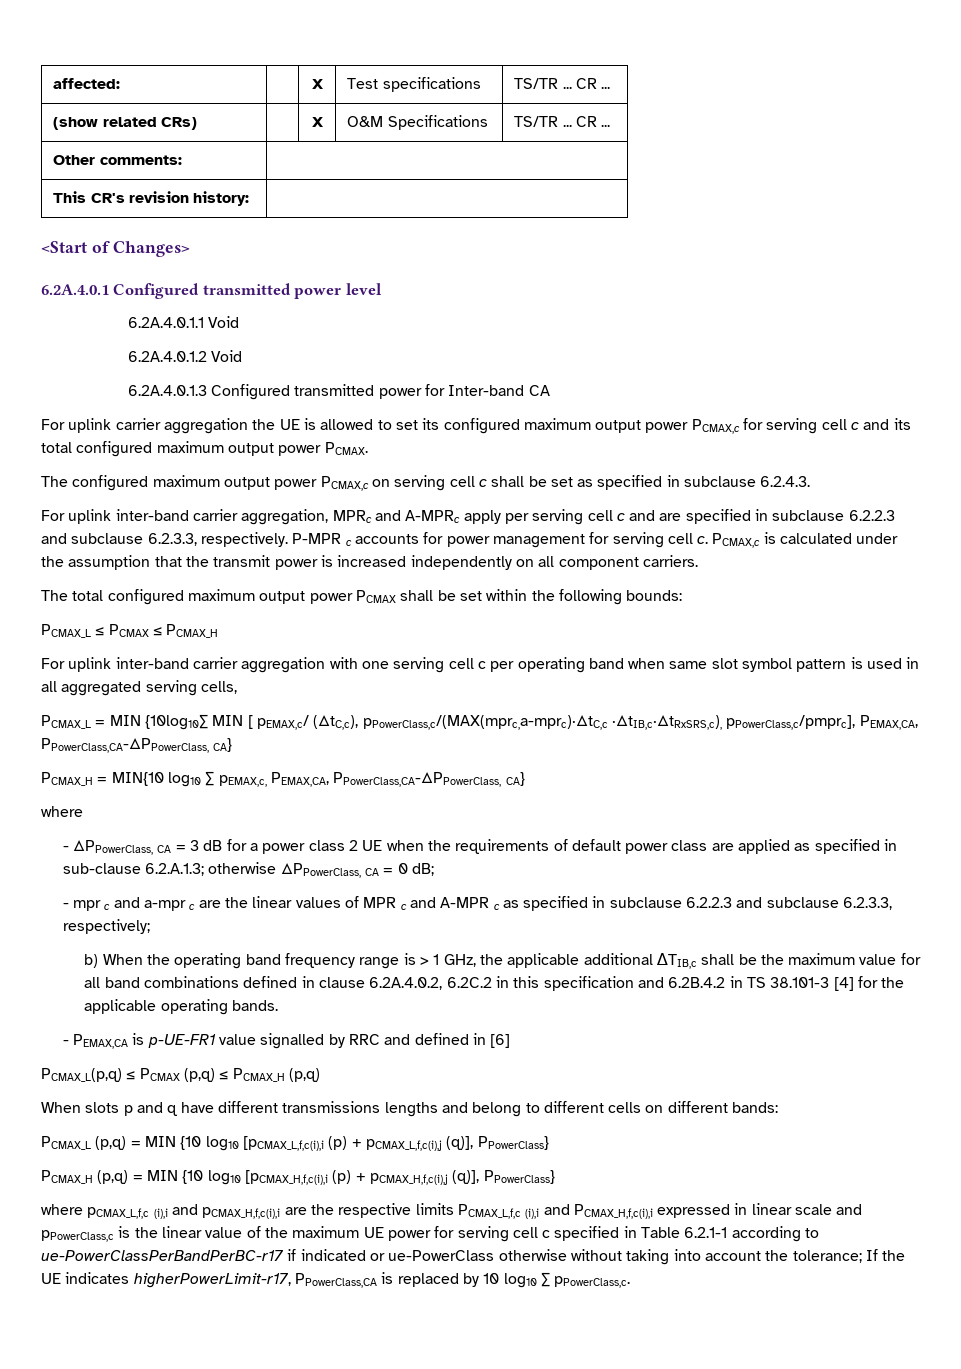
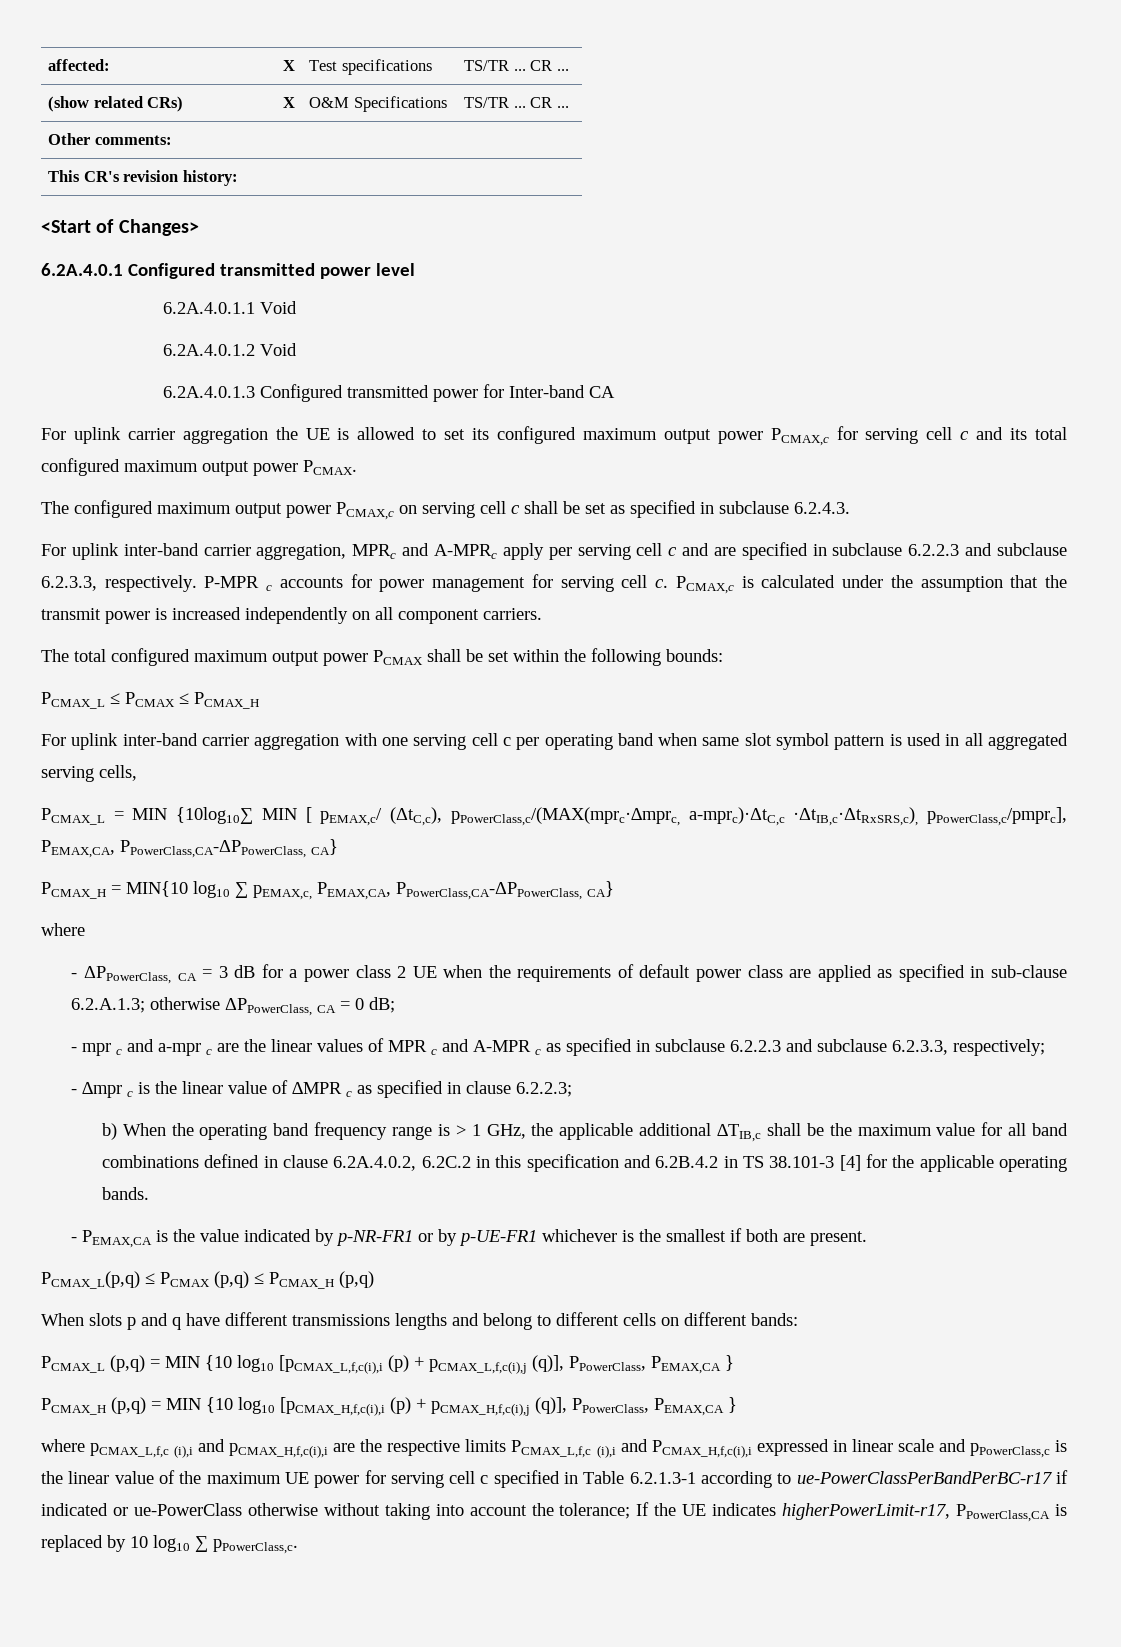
[362,715,608,730] pPowerClass,c/(MAX(mprc,a-mprc)·ΔtC,c -> [450,807,785,826] pPowerClass,c/(MAX(mprc·∆mprc, a-mprc)·ΔtC,c
(150, 926) none -> [71,1080,573,1098] // - ∆mpr c is the linear value of ∆MPR c as specified in clause 6.2.2.3;
[147,1033,511,1049] p-UE-FR1 value signalled by RRC and defined in [6] -> [173,1228,868,1246] the value indicated by p-NR-FR1 or by p-UE-FR1 whichever is the smallest if both are present.
[477,1136,549,1150] PPowerClass} -> [569,1355,734,1374] PPowerClass, PEMAX,CA }
[483,1170,555,1184] PPowerClass} -> [572,1397,737,1416] PPowerClass, PEMAX,CA }
[684,1227,728,1238] 6.2.1-1 -> [629,1472,696,1484] 6.2.1.3-1

